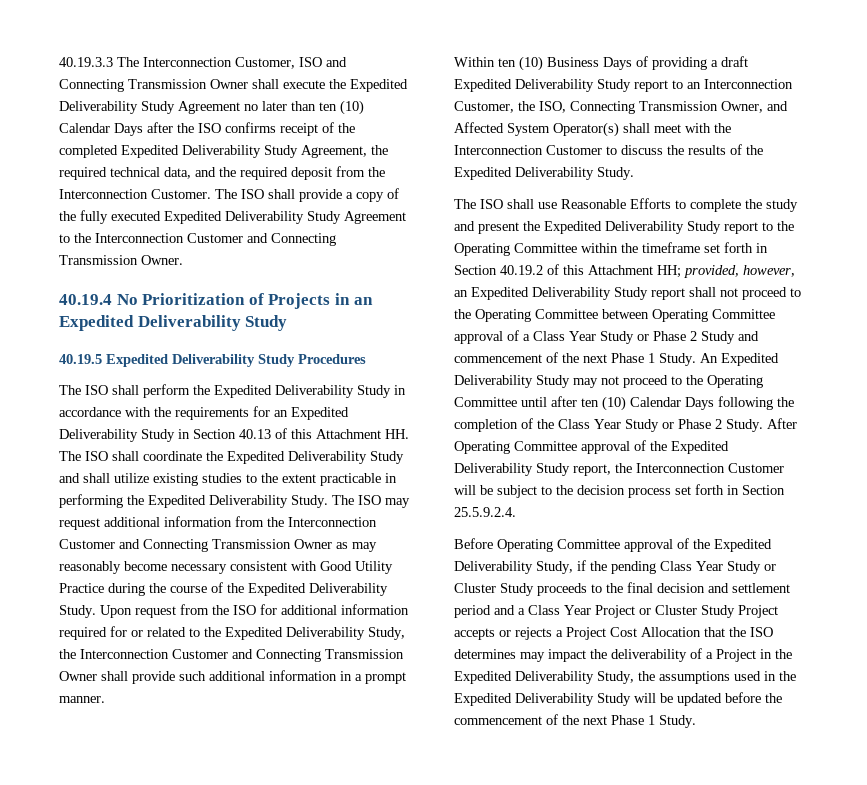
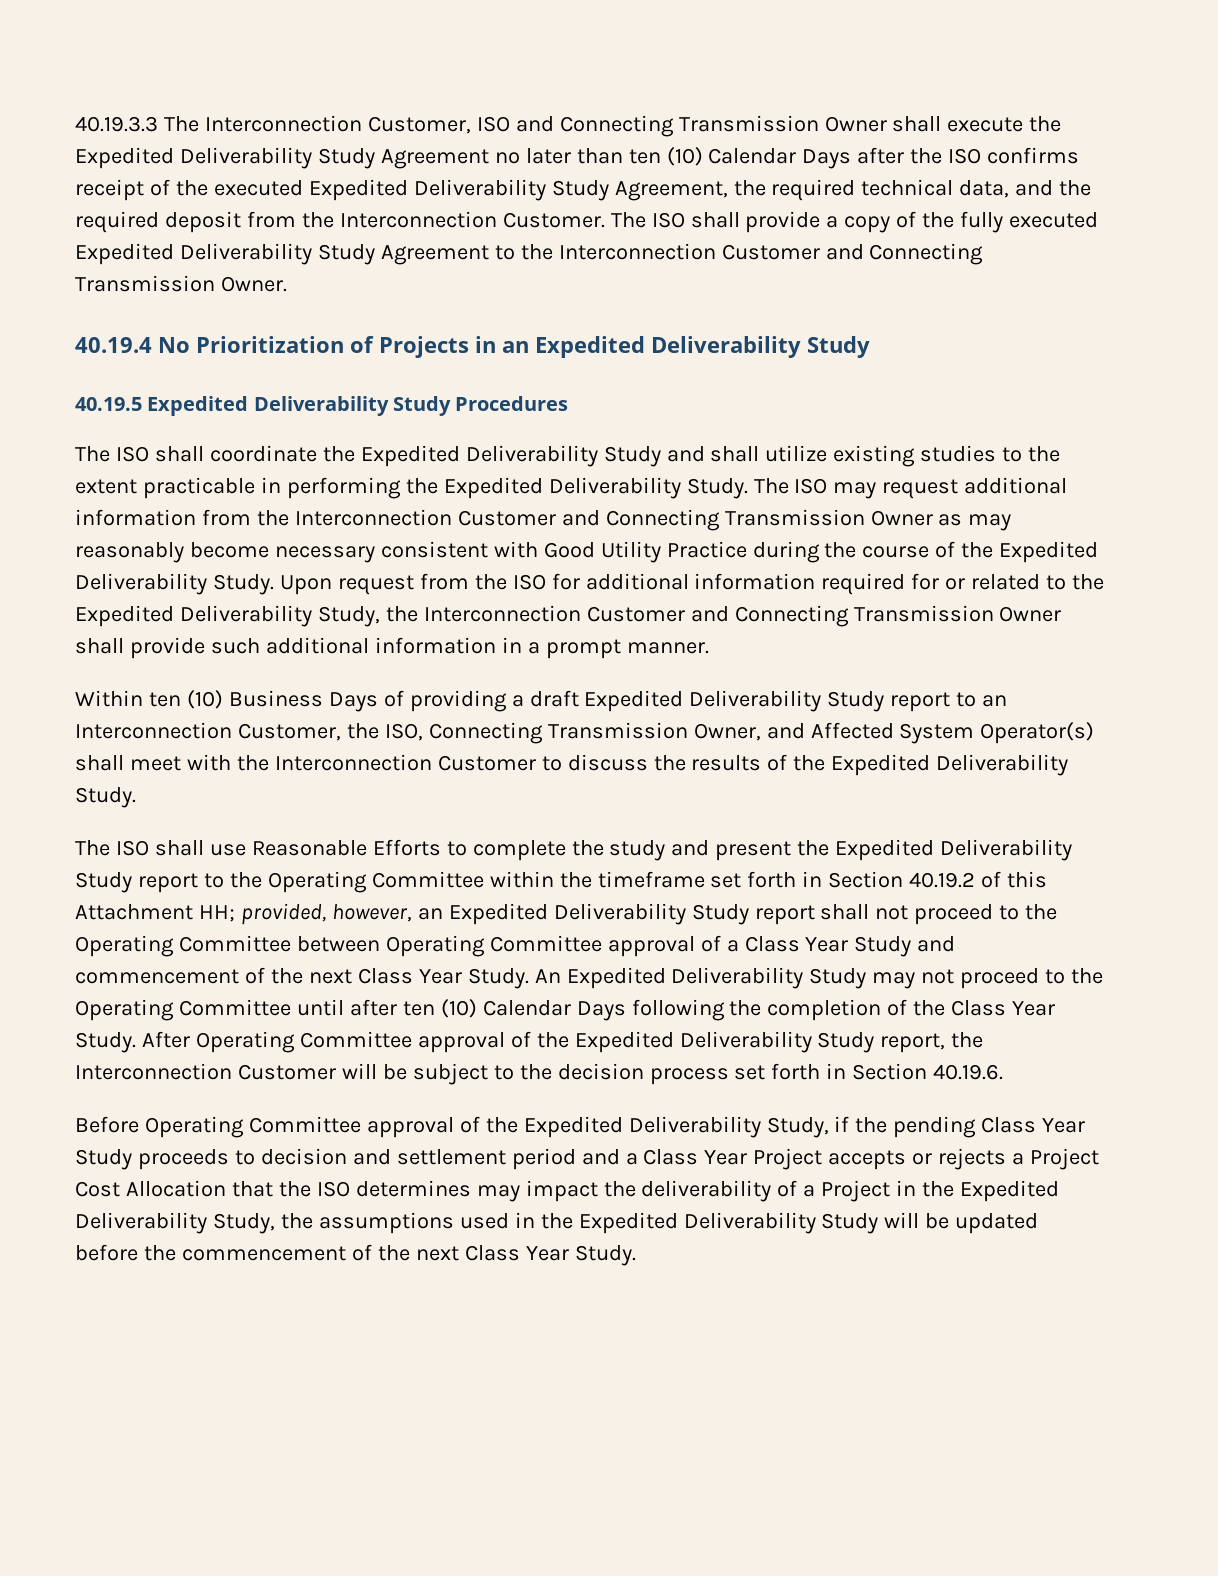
[59,145,118,158] completed -> [213,180,303,196] executed
[143,384,406,398] [59,406,349,420] [59,428,409,442] [59,451,139,461] perform the Expedited Deliverability Study in accordance with the requirements for an Expedited Deliverability Study in Section 40.13 of this Attachment HH. The ISO shall -> (204, 454) none
[637,331,735,344] or Phase 2 Study -> (912, 946) none
[611,353,655,363] Phase 1 -> [357,968,462,984] Class Year
[625,419,722,432] Study or Phase 2 -> (1056, 1008) none
[454,507,516,517] 25.5.9.2.4. -> [933,1064,1004,1080] 40.19.6.
[764,564,776,571] [454,582,653,596] or Cluster Study proceeds to the final -> [137,1149,255,1170] proceeds to
[639,605,778,618] or Cluster Study Project -> (823, 1159) none
[611,715,655,725] Phase 1 -> [464,1245,569,1261] Class Year

